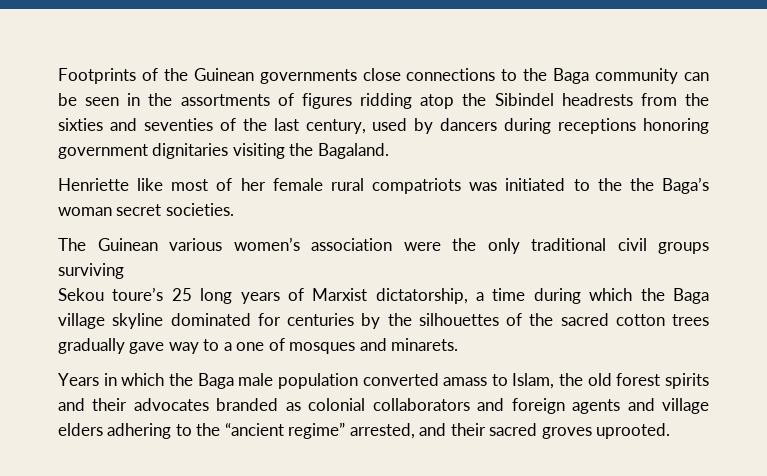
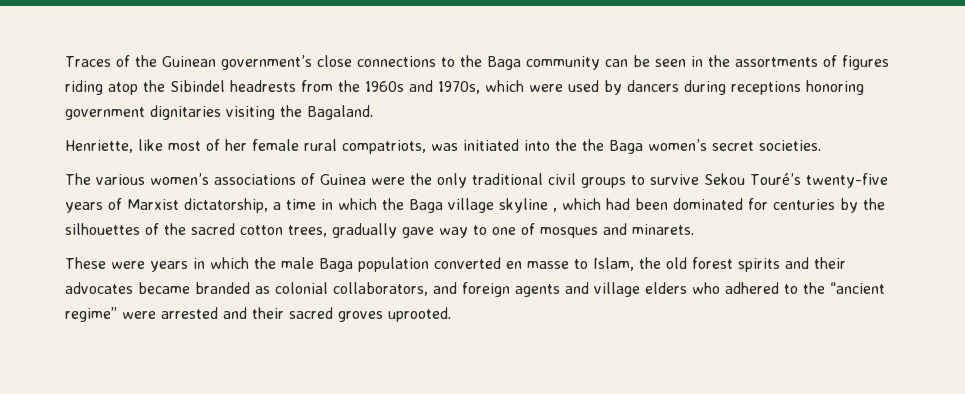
[58,68,136,84] Footprints -> [65,56,111,67] Traces
[259,69,357,84] governments -> [220,55,312,70] government’s
[360,93,413,109] ridding -> [65,80,103,95] riding
[58,118,366,134] sixties and seventies of the last century, -> [365,80,563,94] 1960s and 1970s, which were
[58,178,129,191] Henriette -> [65,140,133,153] Henriette,
[372,178,462,194] compatriots -> [342,140,426,154] compatriots,
[573,179,590,191] to -> [524,140,550,151] into
[662,177,710,194] [58,207,112,216] Baga’s woman -> [609,139,707,154] Baga women’s
[97,238,158,251] Guinean -> (91, 179) none
[311,238,392,251] association -> [214,173,366,185] associations of Guinea
[58,263,124,279] [58,287,233,304] surviving // Sekou toure’s 25 long -> [631,173,888,188] to survive Sekou Touré’s twenty-five
[533,288,581,304] during -> [321,199,333,210] in
(164, 321) none -> [553,198,668,212] , which had been
[672,314,709,326] trees -> [288,225,327,237] trees,
[223,342,232,351] a -> (487, 230) none
[58,373,488,389] Years in which the Baga male population converted amass -> [65,257,569,272] These were years in which the male Baga population converted en masse
(209, 404) none -> [138,282,190,294] became
[372,398,470,411] collaborators -> [333,282,428,296] collaborators,
[107,423,172,439] adhering -> [692,282,779,294] who adhered
[349,423,415,439] arrested, -> [122,307,218,319] were arrested

